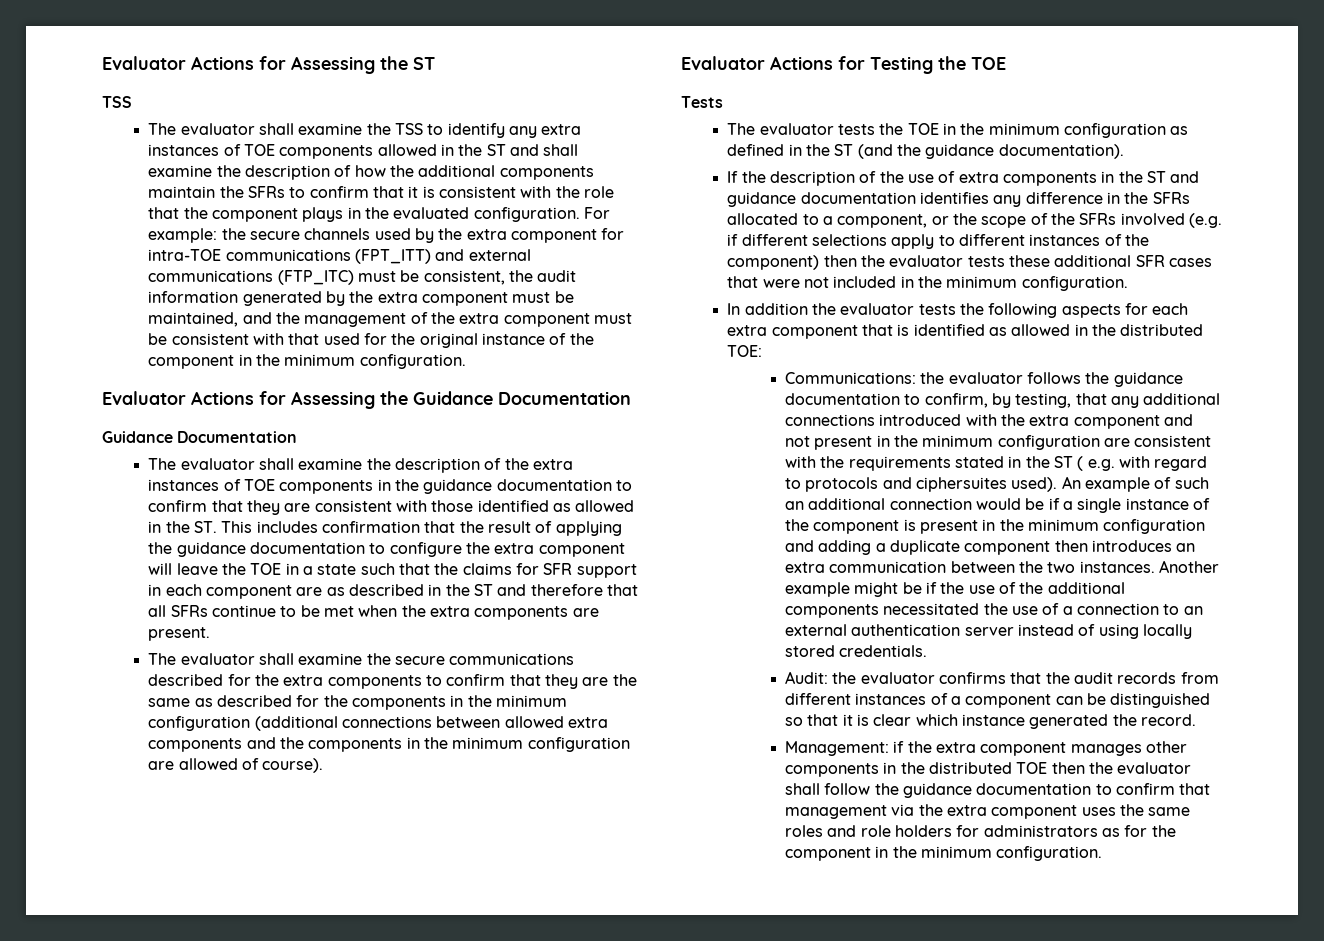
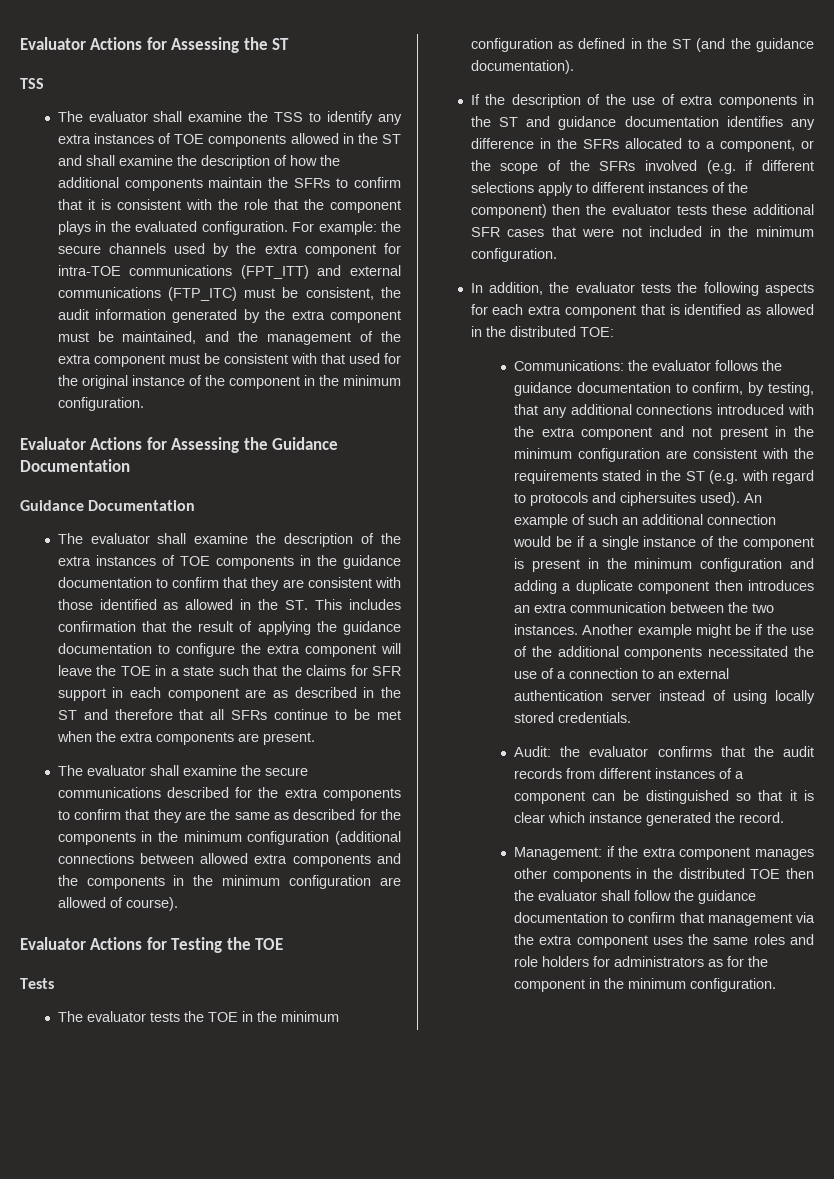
[744,303,808,315] addition -> [488,282,543,295] addition,
[1077,456,1115,471] ( e.g. -> [709,470,739,484] (e.g.

